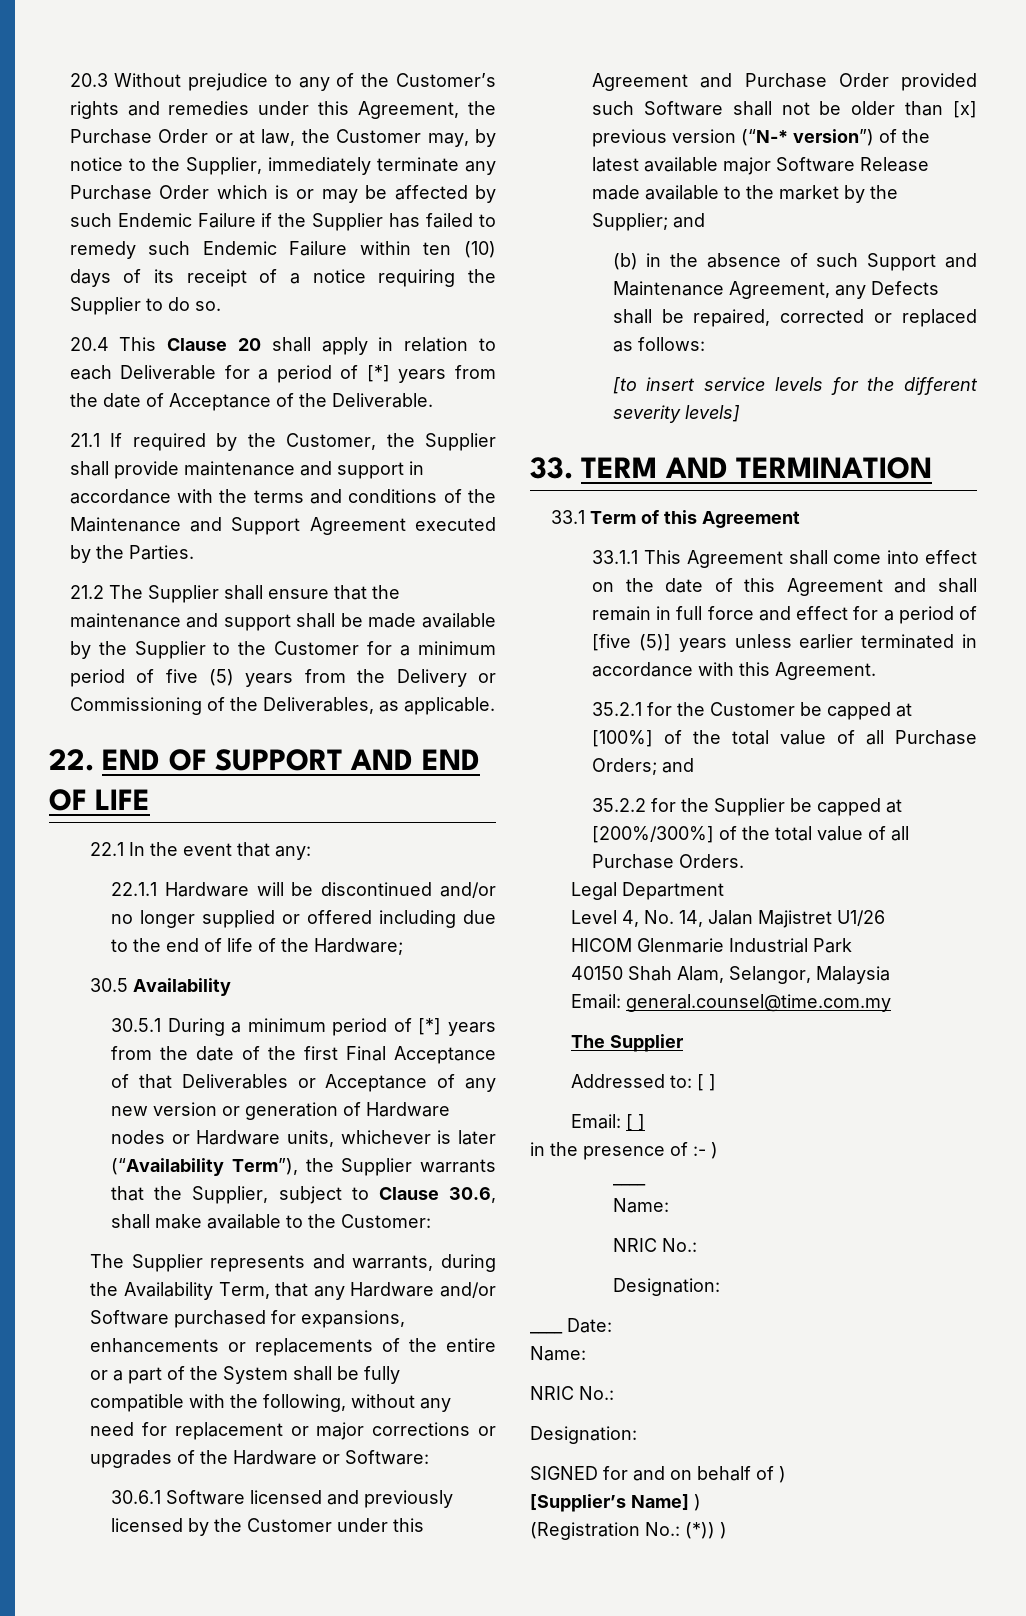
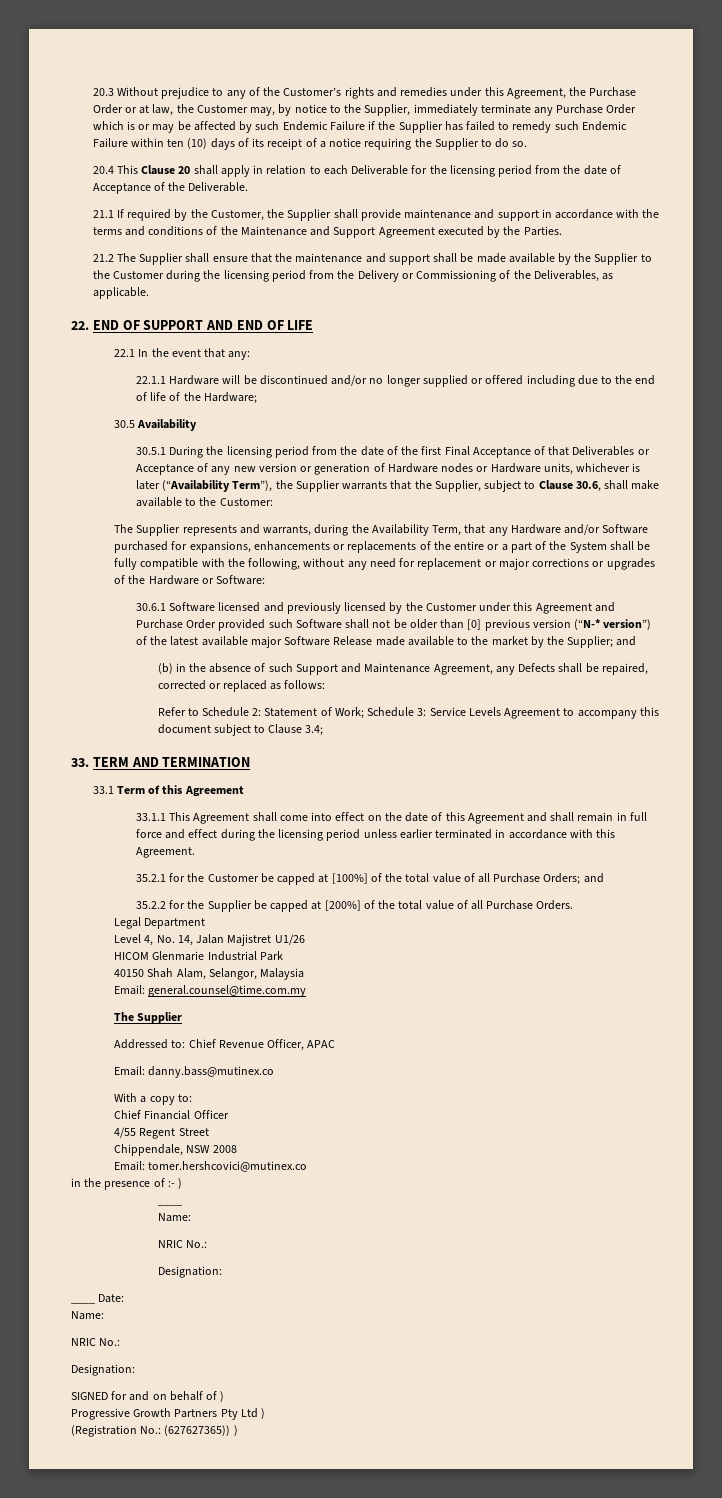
[258,365,447,383] a period of [*] years -> [429,165,532,177] the licensing period
[367,641,496,656] [69,669,294,687] for a minimum period of five (5) years -> [166,270,306,282] during the licensing period
[231,1018,497,1036] a minimum period of [*] years -> [206,446,309,458] the licensing period
[953,101,977,118] [x] -> [467,619,482,630] [0]
[612,377,978,395] [612,405,740,423] [to insert service levels for the different severity levels] -> [157,707,659,719] [157,724,324,736] Refer to Schedule 2: Statement of Work; Schedule 3: Service Levels Agreement to accompany this document subject to Clause 3.4;
[853,606,977,624] [592,634,727,652] for a period of [five (5)] years -> [220,829,361,841] during the licensing period
[592,826,715,843] [200%/300%] -> [324,900,361,911] [200%]
[697,1074,717,1091] [571,1114,646,1131] [ ] // Email: [ ] -> [188,1039,336,1051] [114,1066,275,1078] [114,1093,192,1105] [114,1110,229,1120] [114,1127,209,1139] [114,1144,237,1156] [114,1161,308,1172] Chief Revenue Officer, APAC // Email: danny.bass@mutinex.co // With a copy to: // Chief Financial Officer // 4/55 Regent Street // Chippendale, NSW 2008 // Email: tomer.hershcovici@mutinex.co
[530,1494,689,1512] [Supplier’s Name] -> [71,1408,258,1420] Progressive Growth Partners Pty Ltd
[685,1522,715,1539] (*)) -> [164,1425,231,1436] (627627365))

